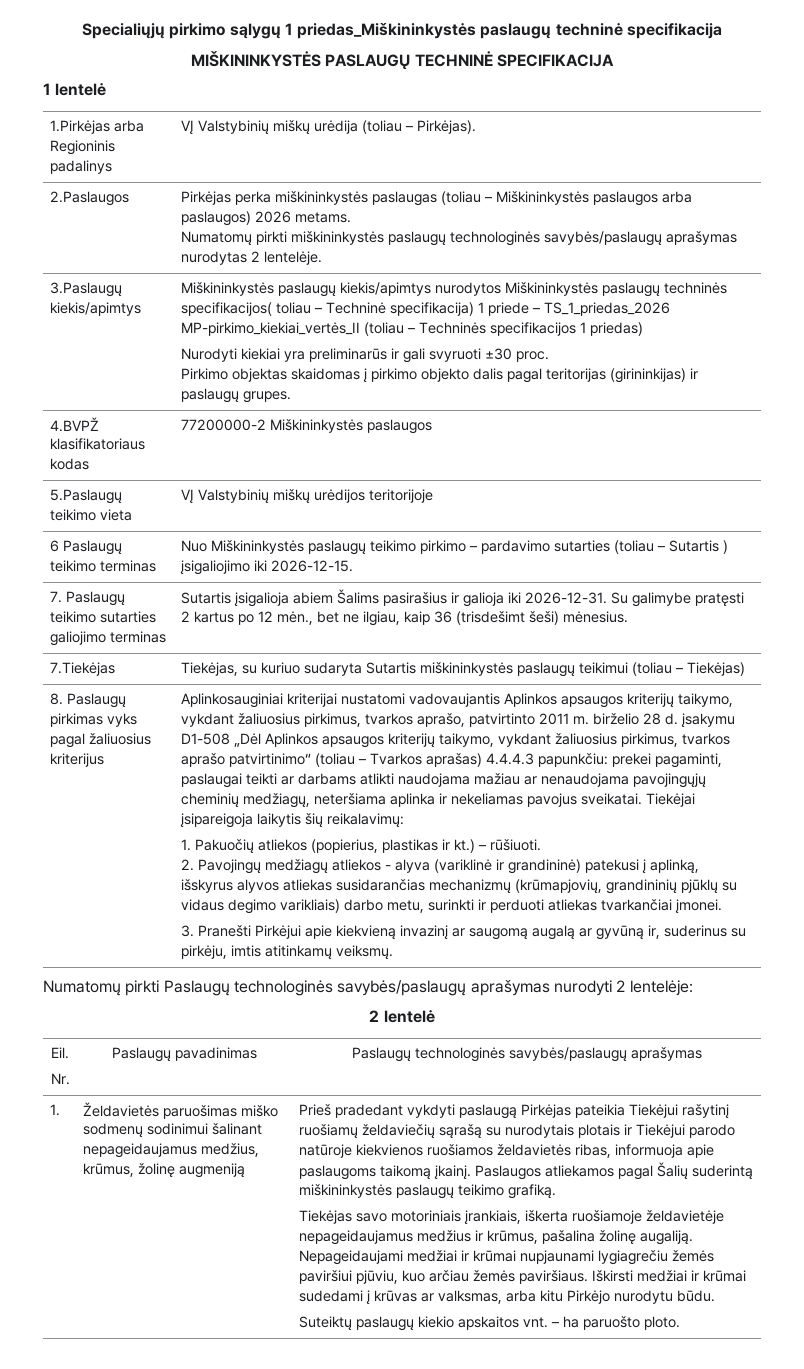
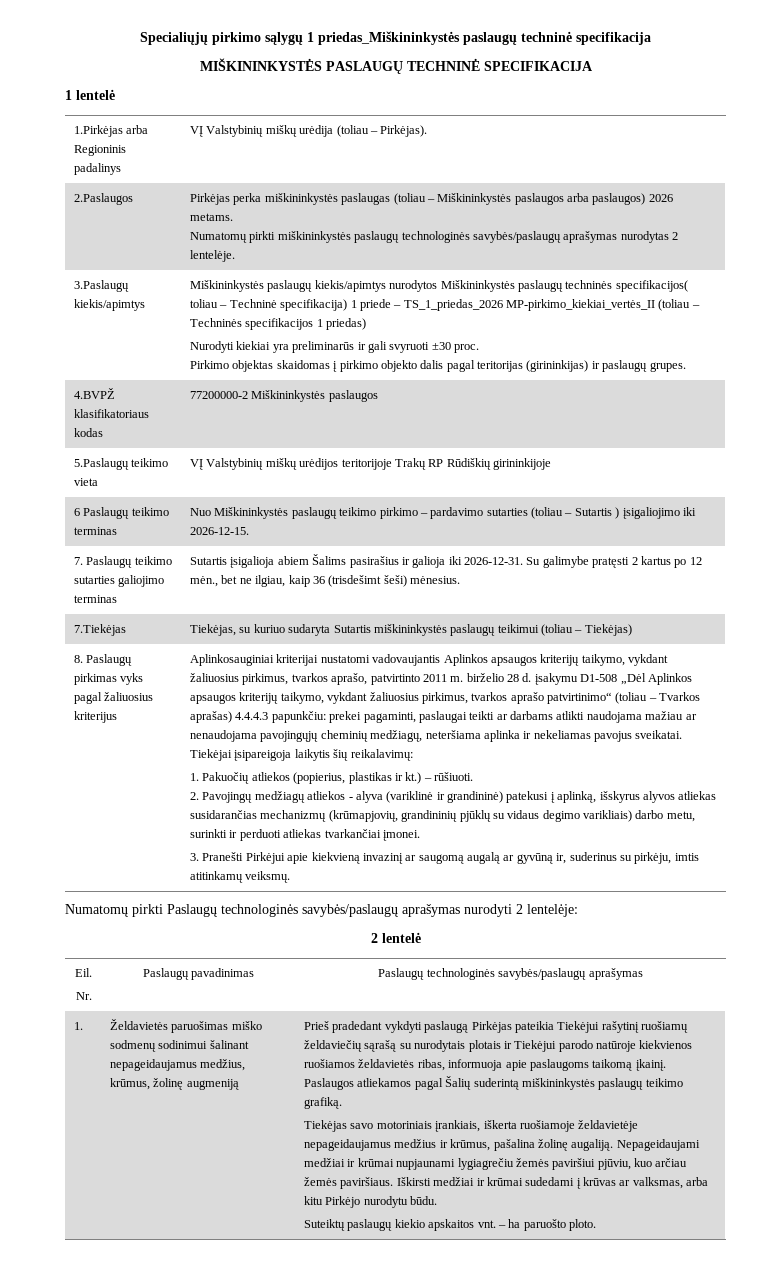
(433, 496) none -> [394,458,552,470] Trakų RP Rūdiškių girininkijoje

